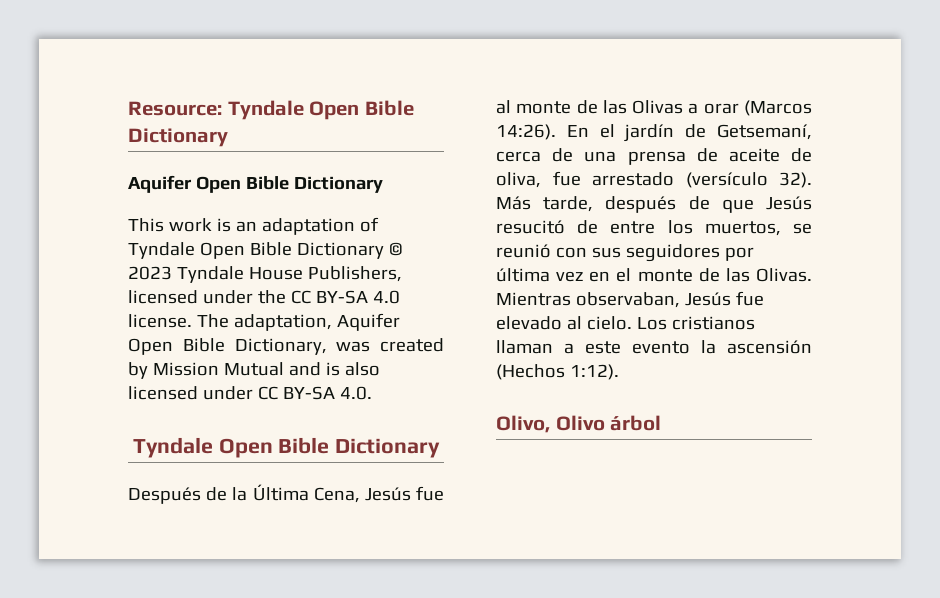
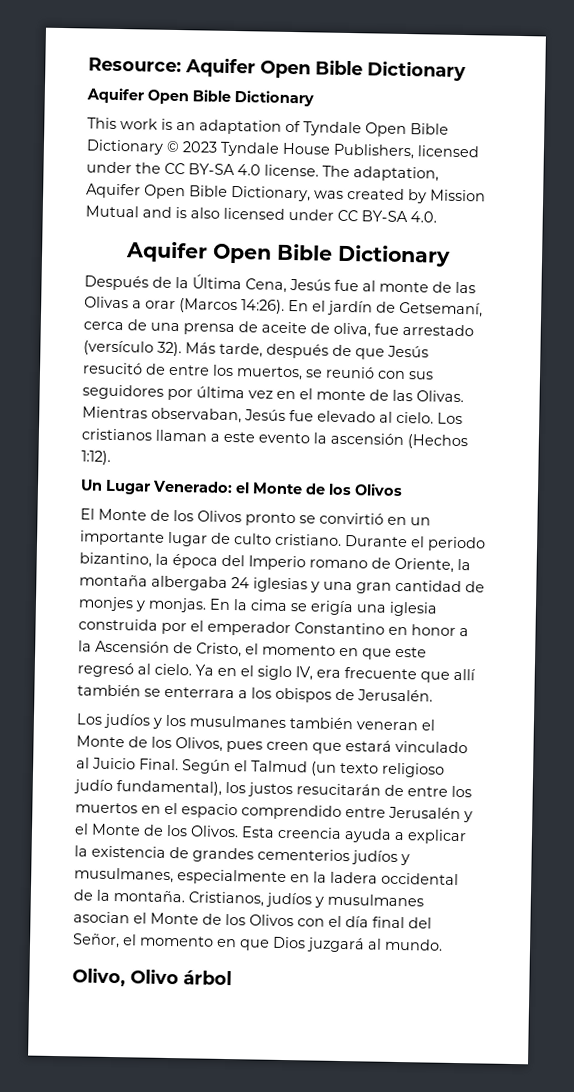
[227,100,304,120] Tyndale -> [185,57,256,78] Aquifer
[132,437,213,458] Tyndale -> [125,241,208,263] Aquifer
(619, 372) none -> [80,479,403,496] [80,508,431,527] [79,530,486,552] [79,552,471,573] [79,574,485,594] [78,596,438,617] [78,618,469,637] [78,640,427,660] [77,662,476,683] [77,684,433,703] [76,713,435,731] [76,735,468,754] [76,757,445,778] [73,779,472,798] [75,802,473,823] [74,823,467,845] [74,845,410,866] [74,867,459,886] [73,889,424,908] [73,911,432,929] [72,933,443,953] // Un Lugar Venerado: el Monte de los Olivos // El Monte de los Olivos pronto se convirtió en un importante lugar de culto cristiano. Durante el periodo bizantino, la época del Imperio romano de Oriente, la montaña albergaba 24 iglesias y una gran cantidad de monjes y monjas. En la cima se erigía una iglesia construida por el emperador Constantino en honor a la Ascensión de Cristo, el momento en que este regresó al cielo. Ya en el siglo IV, era frecuente que allí también se enterrara a los obispos de Jerusalén. // Los judíos y los musulmanes también veneran el Monte de los Olivos, pues creen que estará vinculado al Juicio Final. Según el Talmud (un texto religioso judío fundamental), los justos resucitarán de entre los muertos en el espacio comprendido entre Jerusalén y el Monte de los Olivos. Esta creencia ayuda a explicar la existencia de grandes cementerios judíos y musulmanes, especialmente en la ladera occidental de la montaña. Cristianos, judíos y musulmanes asocian el Monte de los Olivos con el día final del Señor, el momento en que Dios juzgará al mundo.

